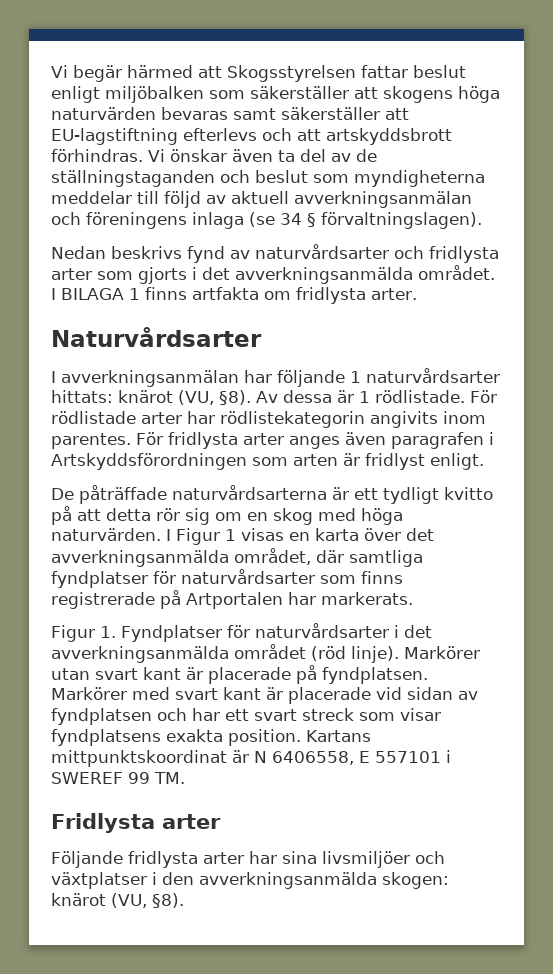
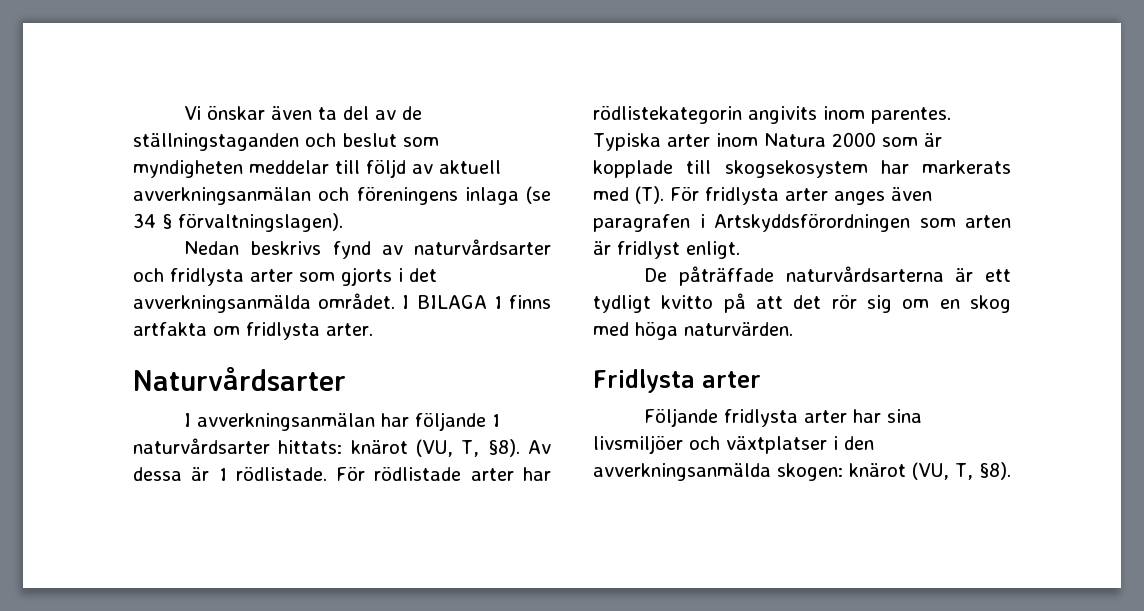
[51,65,466,82] [51,86,500,103] [51,107,409,120] [51,128,452,145] [51,149,165,162] Vi begär härmed att Skogsstyrelsen fattar beslut enligt miljöbalken som säkerställer att skogens höga naturvärden bevaras samt säkerställer att EU-lagstiftning efterlevs och att artskyddsbrott förhindras. Vi -> [184,106,202,120] Vi
[354,170,485,187] myndigheterna -> [133,160,243,178] myndigheten
(214, 397) none -> [461,440,480,457] T,
(131, 441) none -> [593,132,942,151] [593,160,1011,178] [593,186,664,204] Typiska arter inom Natura 2000 som är kopplade till skogsekosystem har markerats med (T).
[106,508,151,521] detta -> [793,295,822,309] det
[166,528,434,545] [51,548,423,567] [51,569,403,588] [51,590,413,609] [51,623,432,642] [51,644,480,663] [51,665,428,684] [51,687,478,704] [51,708,441,725] [51,729,371,746] [51,750,451,767] [51,772,185,784] I Figur 1 visas en karta över det avverkningsanmälda området, där samtliga fyndplatser för naturvårdsarter som finns registrerade på Artportalen har markerats. // Figur 1. Fyndplatser för naturvårdsarter i det avverkningsanmälda området (röd linje). Markörer utan svart kant är placerade på fyndplatsen. Markörer med svart kant är placerade vid sidan av fyndplatsen och har ett svart streck som visar fyndplatsens exakta position. Kartans mittpunktskoordinat är N 6406558, E 557101 i SWEREF 99 TM. -> (793, 329) none
(147, 900) none -> [955,463,973,480] T,

